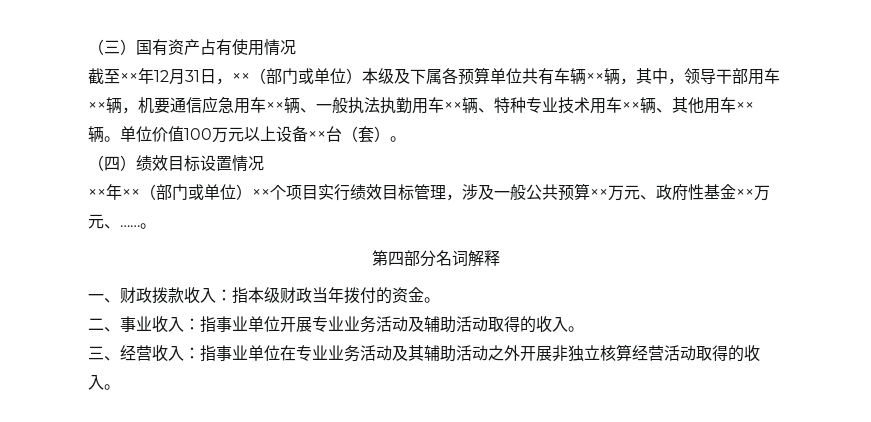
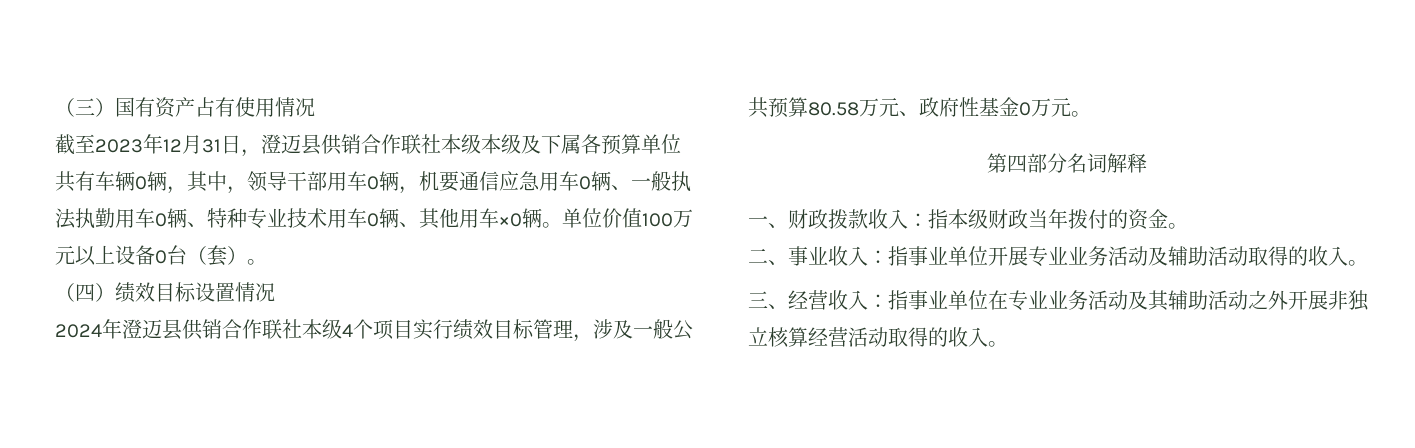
[120,73,138,82] ×× -> [95,139,143,153] 2023
[232,68,362,84] ××（部门或单位） -> [261,134,481,155] 澄迈县供销合作联社本级
[586,73,604,82] ×× -> [135,176,147,190] 0
[88,102,106,111] ×× -> [367,176,379,190] 0
[266,102,284,111] ×× -> [579,176,591,190] 0
[444,102,462,111] ×× -> [155,213,167,227] 0
[622,102,640,111] ×× -> [367,213,379,227] 0
[736,102,754,111] ×× -> [499,213,522,227] ×0
[308,131,326,140] ×× -> [155,250,167,264] 0
[88,184,270,200] ××年××（部门或单位）×× -> [55,319,353,340] 2024年澄迈县供销合作联社本级4
[590,189,608,198] ×× -> [808,102,859,116] 80.58
[736,185,770,201] [88,214,140,229] ××万元、…… -> [1019,98,1071,117] 0万元

